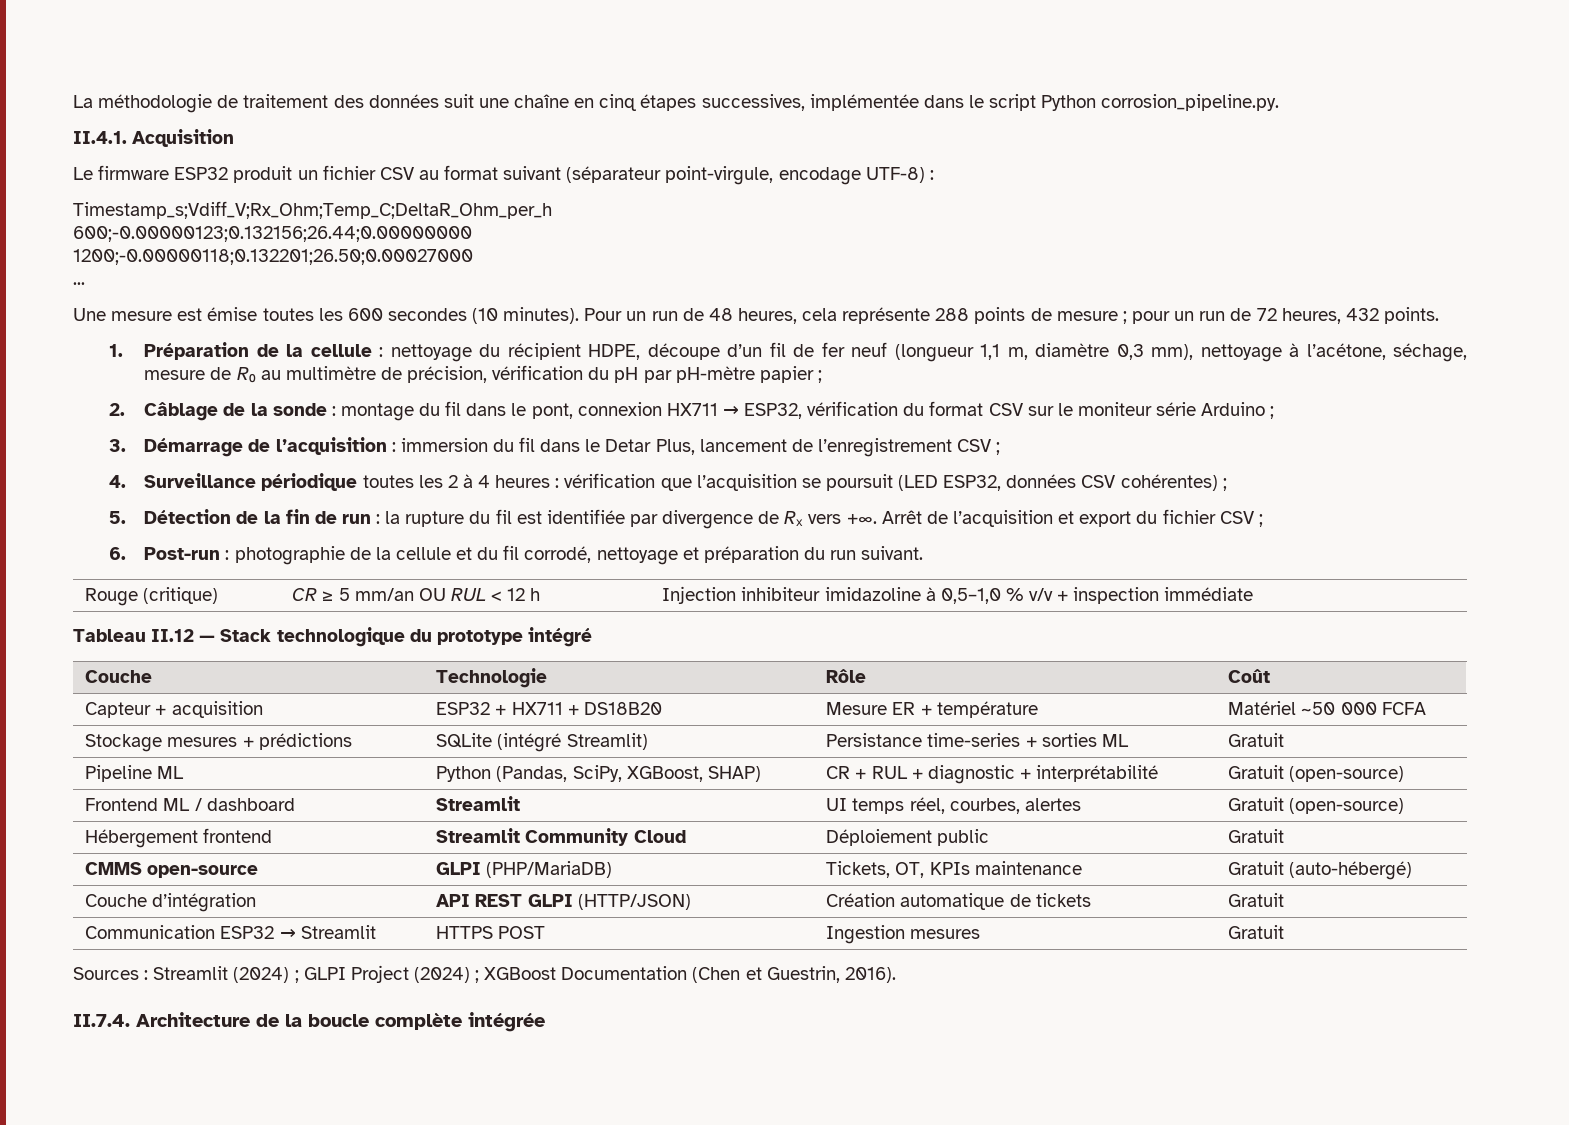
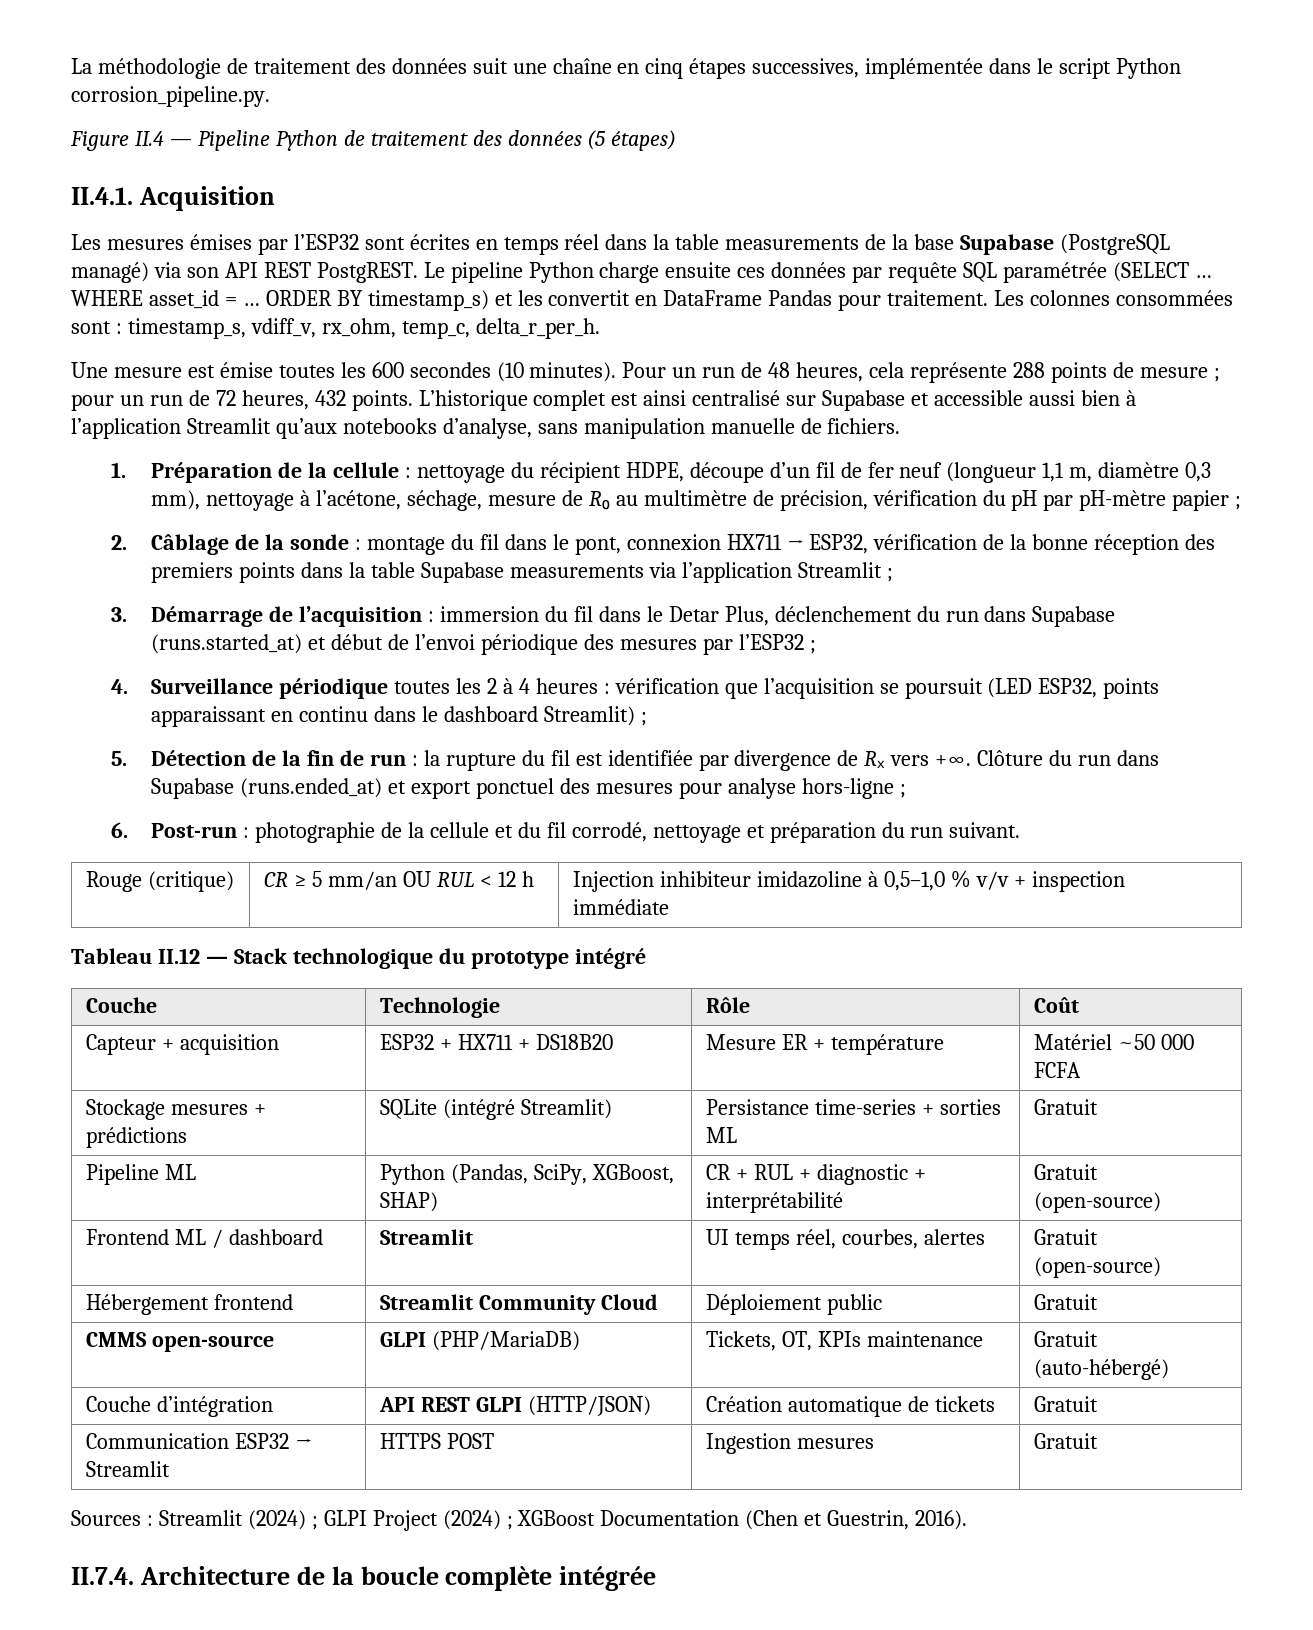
[73,129,235,147] [73,165,934,185] [73,201,552,219] [73,226,472,242] [73,249,473,265] [73,282,85,285] II.4.1. Acquisition // Le firmware ESP32 produit un fichier CSV au format suivant (séparateur point-virgule, encodage UTF-8) : // Timestamp_s;Vdiff_V;Rx_Ohm;Temp_C;DeltaR_Ohm_per_h // 600;-0.00000123;0.132156;26.44;0.00000000 // 1200;-0.00000118;0.132201;26.50;0.00027000 // ... -> [70,130,677,151] [71,186,275,211] [71,234,1170,255] [71,262,1212,283] [71,290,1233,311] [71,318,600,339] Figure II.4 — Pipeline Python de traitement des données (5 étapes) // II.4.1. Acquisition // Les mesures émises par l’ESP32 sont écrites en temps réel dans la table measurements de la base Supabase (PostgreSQL managé) via son API REST PostgREST. Le pipeline Python charge ensuite ces données par requête SQL paramétrée (SELECT … WHERE asset_id = … ORDER BY timestamp_s) et les convertit en DataFrame Pandas pour traitement. Les colonnes consommées sont : timestamp_s, vdiff_v, rx_ohm, temp_c, delta_r_per_h.
(1439, 315) none -> [418,390,1136,411] [71,418,901,439] L’historique complet est ainsi centralisé sur Supabase et accessible aussi bien à l’application Streamlit qu’aux notebooks d’analyse, sans manipulation manuelle de fichiers.
[903,401,1266,416] du format CSV sur le moniteur série Arduino -> [983,534,1216,555] [151,562,882,583] de la bonne réception des premiers points dans la table Supabase measurements via l’application Streamlit
[699,438,992,457] lancement de l’enregistrement CSV -> [774,606,1116,627] [151,634,804,655] déclenchement du run dans Supabase (runs.started_at) et début de l’envoi périodique des mesures par l’ESP32
[1006,474,1218,491] données CSV cohérentes) -> [1103,678,1160,699] [151,706,635,727] points apparaissant en continu dans le dashboard Streamlit)
[881,509,1254,527] Arrêt de l’acquisition et export du fichier CSV -> [977,750,1159,766] [151,778,894,799] Clôture du run dans Supabase (runs.ended_at) et export ponctuel des mesures pour analyse hors-ligne

